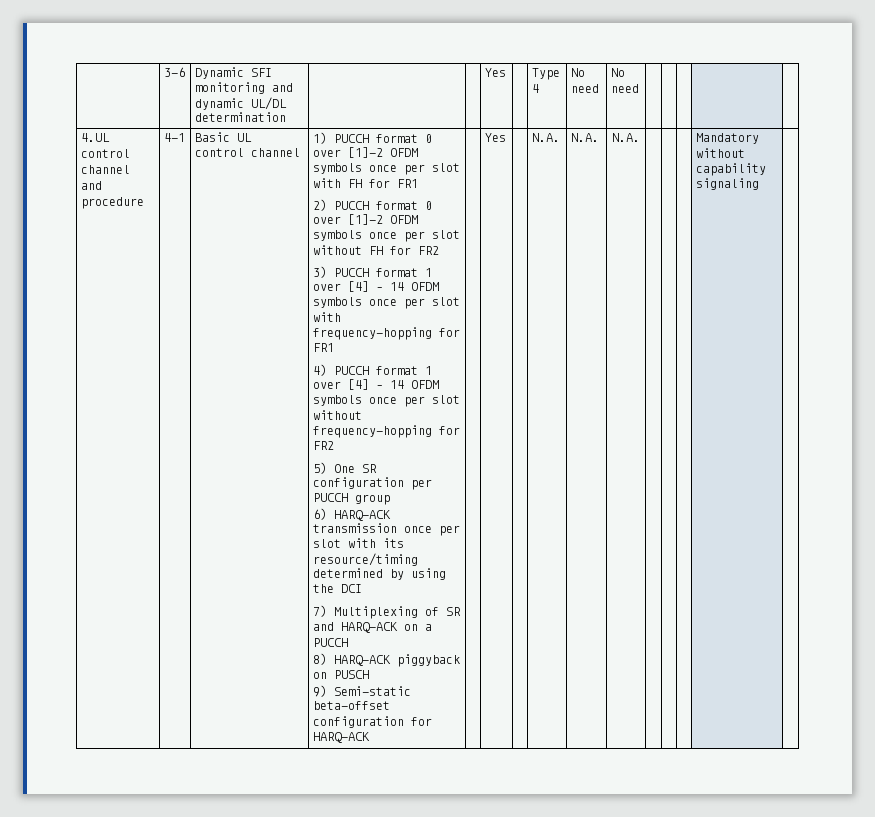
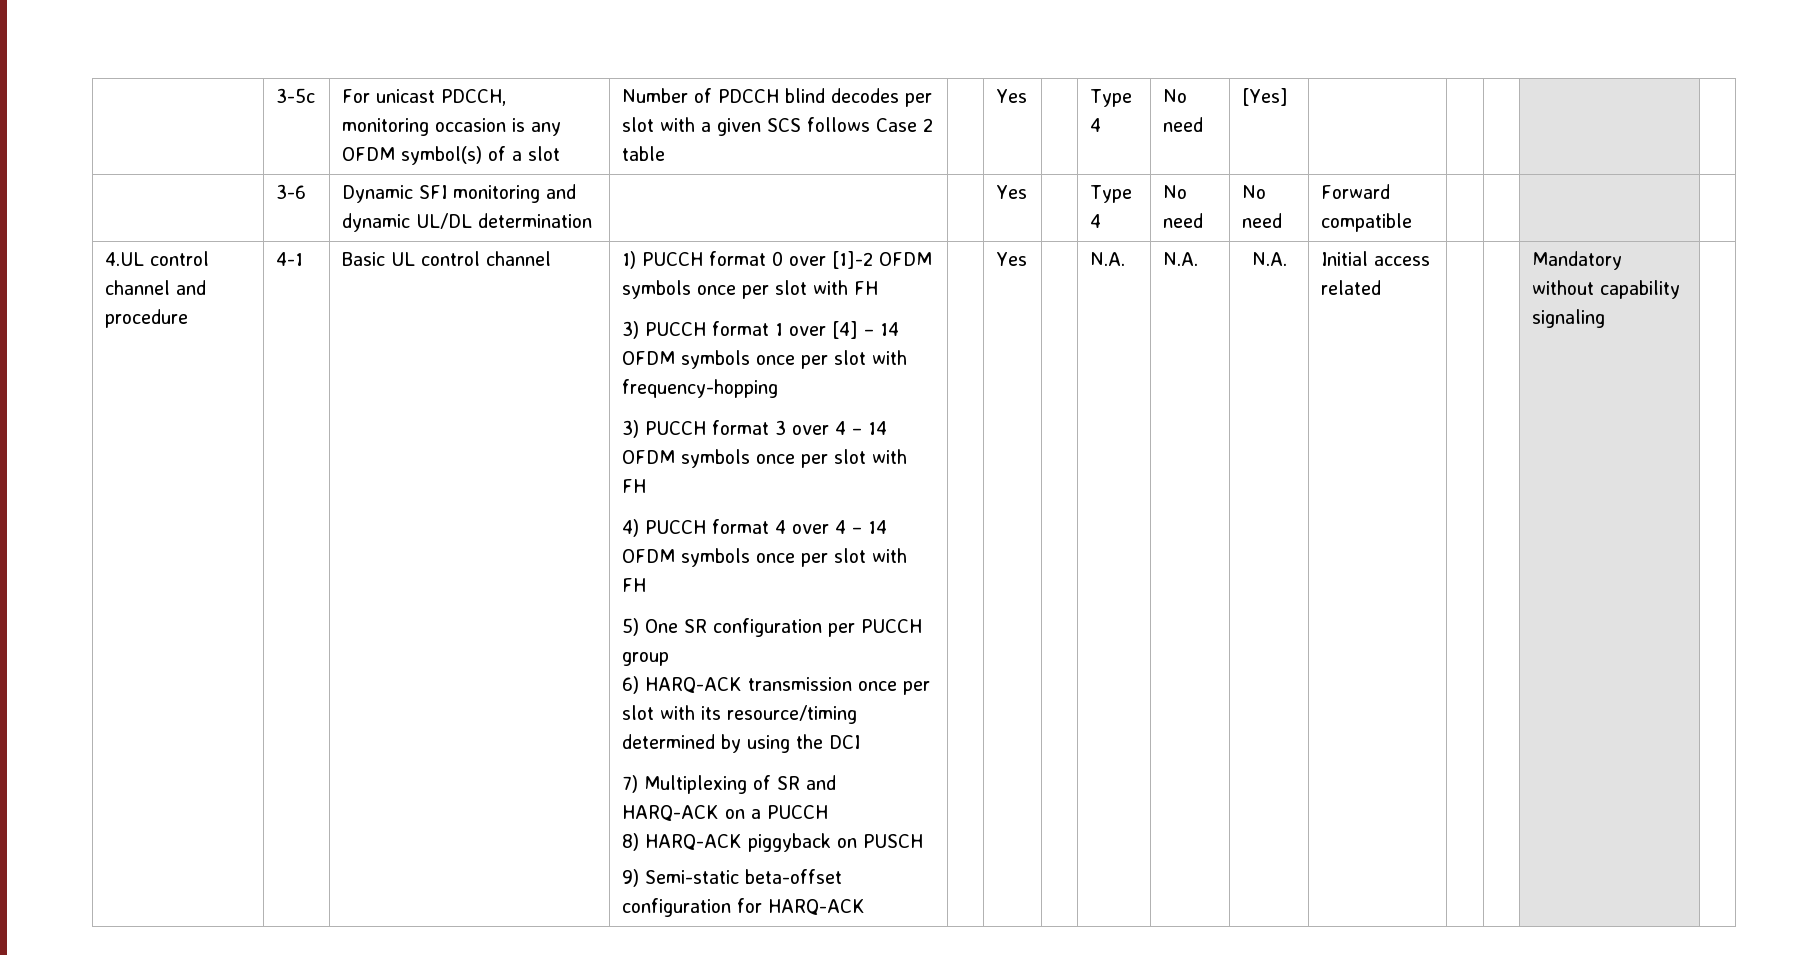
(163, 72) none -> [275,88,315,103] [341,89,506,106] [341,118,561,136] [341,146,560,165] [621,88,932,107] [621,117,933,136] [621,146,665,161] [995,89,1027,103] [1089,89,1132,107] [1089,118,1101,132] [1162,89,1187,103] [1162,117,1203,132] [1241,88,1288,106] | 3-5c | For unicast PDCCH, monitoring occasion is any OFDM symbol(s) of a slot | Number of PDCCH blind decodes per slot with a given SCS follows Case 2 table | | Yes | | Type 4 | No need | [Yes] | | | | | //
(639, 88) none -> [1320,184,1390,199] [1320,213,1412,232] Forward compatible
[368,179,418,188] [312,199,432,211] [312,214,418,225] [312,230,460,242] [312,245,439,255] for FR1 // 2) PUCCH format 0 over [1]-2 OFDM symbols once per slot without FH for FR2 -> (878, 288) none
[438,328,460,337] [312,343,334,352] [312,364,432,376] [312,379,439,390] [312,395,460,407] [312,410,362,420] [312,425,460,438] [312,441,334,450] for FR1 // 4) PUCCH format 1 over [4] – 14 OFDM symbols once per slot without frequency-hopping for FR2 -> [621,420,887,438] [621,449,907,468] [621,479,646,493] [621,519,887,537] [621,548,907,567] [621,578,646,592] // 3) PUCCH format 3 over 4 – 14 OFDM symbols once per slot with FH // 4) PUCCH format 4 over 4 – 14 OFDM symbols once per slot with FH
(640, 137) none -> [1320,251,1430,266] [1320,280,1381,295] Initial access related

